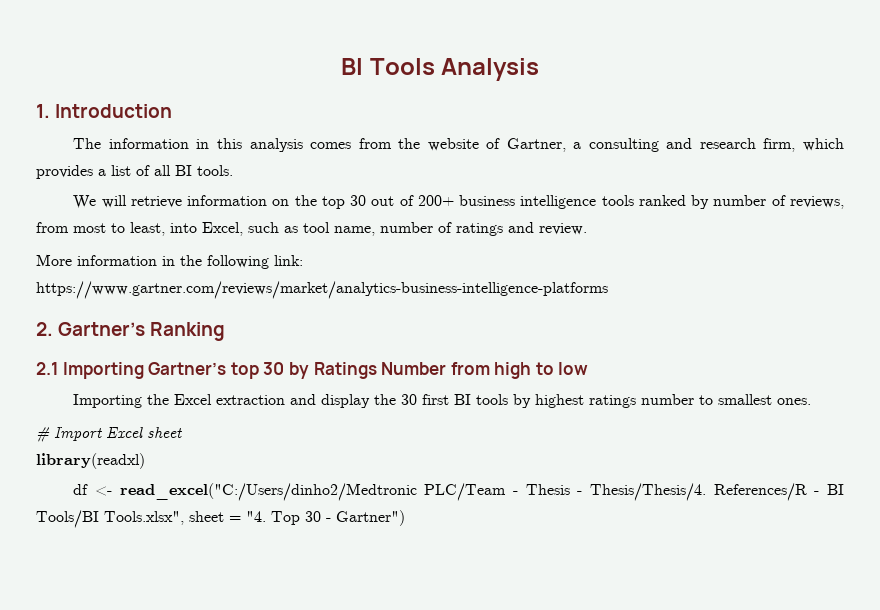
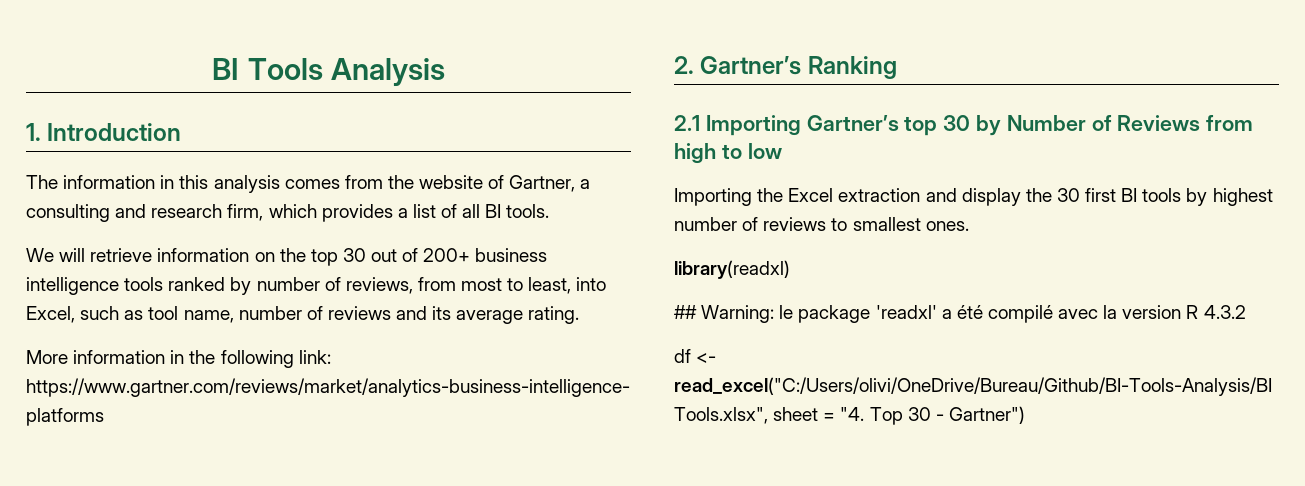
[456,222,587,236] ratings and review. -> [327,306,580,324] reviews and its average rating.
[313,362,447,379] Ratings Number -> [1006,115,1201,131] Number of Reviews
[589,394,695,408] ratings number -> [674,217,827,231] number of reviews
[36,427,182,442] [36,453,145,469] [73,483,845,501] [36,510,99,528] # Import Excel sheet // library(readxl) // df <- read_excel("C:/Users/dinho2/Medtronic PLC/Team - Thesis - Thesis/Thesis/4. References/R - BI Tools/BI -> [674,260,790,279] [674,305,1246,323] [674,349,717,363] [674,377,1272,396] library(readxl) // ## Warning: le package 'readxl' a été compilé avec la version R 4.3.2 // df <- read_excel("C:/Users/olivi/OneDrive/Bureau/Github/BI-Tools-Analysis/BI

